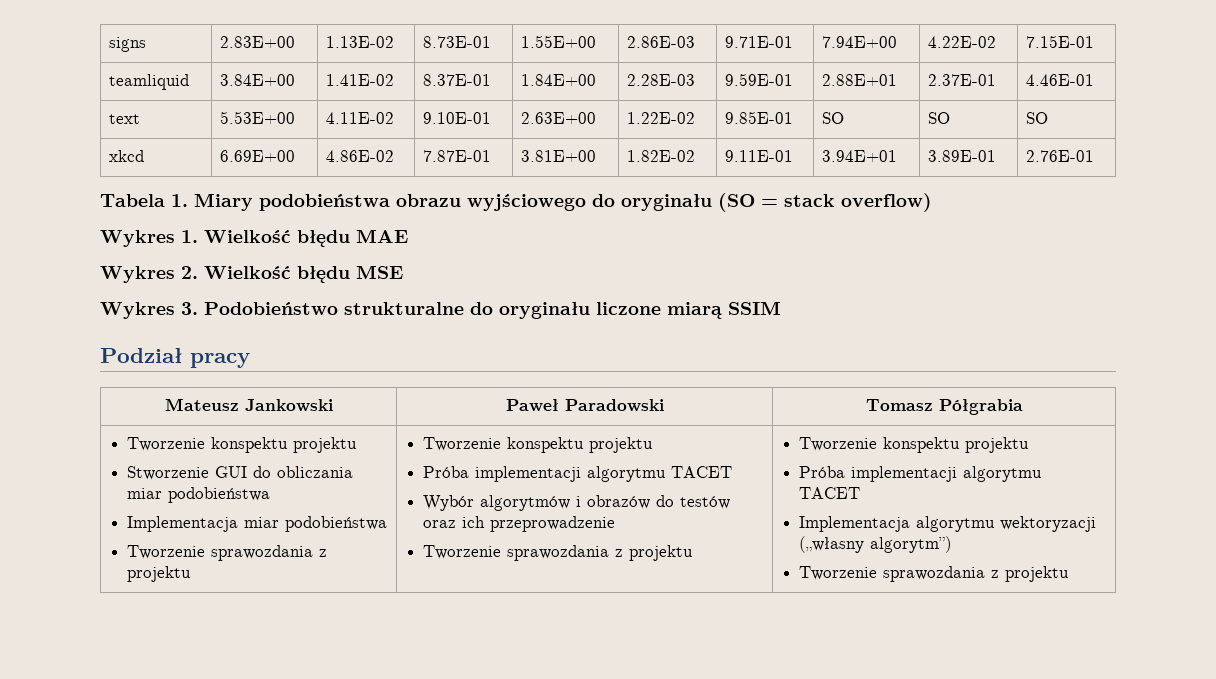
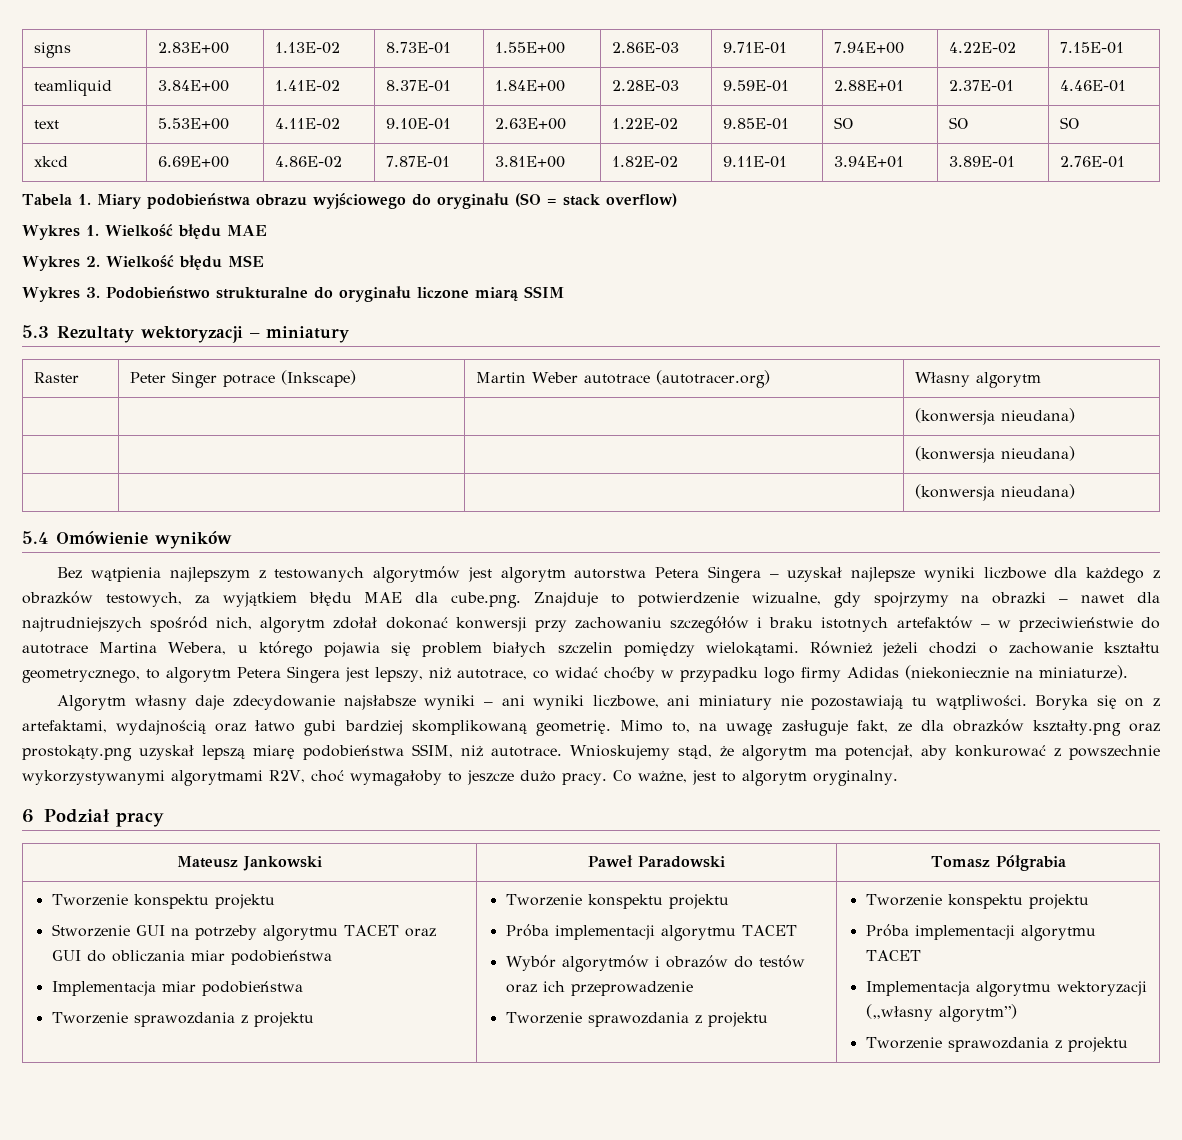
(781, 308) none -> [22,325,349,343] [34,372,80,383] [130,370,357,388] [476,370,771,388] [915,372,1042,388] [915,408,1076,425] [915,446,1076,463] [915,484,1076,501] [22,531,232,549] [57,566,1160,583] [22,591,1161,608] [22,616,1160,633] [22,641,1160,658] [22,665,1128,683] [57,695,1161,711] [22,719,1160,736] [22,744,1161,761] [22,770,898,786] [22,809,34,823] 5.3 Rezultaty wektoryzacji – miniatury // Raster | Peter Singer potrace (Inkscape) | Martin Weber autotrace (autotracer.org) | Własny algorytm // | | | (konwersja nieudana) // | | | (konwersja nieudana) // | | | (konwersja nieudana) // 5.4 Omówienie wyników // Bez wątpienia najlepszym z testowanych algorytmów jest algorytm autorstwa Petera Singera – uzyskał najlepsze wyniki liczbowe dla każdego z obrazków testowych, za wyjątkiem błędu MAE dla cube.png. Znajduje to potwierdzenie wizualne, gdy spojrzymy na obrazki – nawet dla najtrudniejszych spośród nich, algorytm zdołał dokonać konwersji przy zachowaniu szczegółów i braku istotnych artefaktów – w przeciwieństwie do autotrace Martina Webera, u którego pojawia się problem białych szczelin pomiędzy wielokątami. Również jeżeli chodzi o zachowanie kształtu geometrycznego, to algorytm Petera Singera jest lepszy, niż autotrace, co widać choćby w przypadku logo firmy Adidas (niekoniecznie na miniaturze). // Algorytm własny daje zdecydowanie najsłabsze wyniki – ani wyniki liczbowe, ani miniatury nie pozostawiają tu wątpliwości. Boryka się on z artefaktami, wydajnością oraz łatwo gubi bardziej skomplikowaną geometrię. Mimo to, na uwagę zasługuje fakt, ze dla obrazków kształty.png oraz prostokąty.png uzyskał lepszą miarę podobieństwa SSIM, niż autotrace. Wnioskujemy stąd, że algorytm ma potencjał, aby konkurować z powszechnie wykorzystywanymi algorytmami R2V, choć wymagałoby to jeszcze dużo pracy. Co ważne, jest to algorytm oryginalny. // 6
(248, 472) none -> [170,925,436,941] [51,950,81,961] na potrzeby algorytmu TACET oraz GUI

